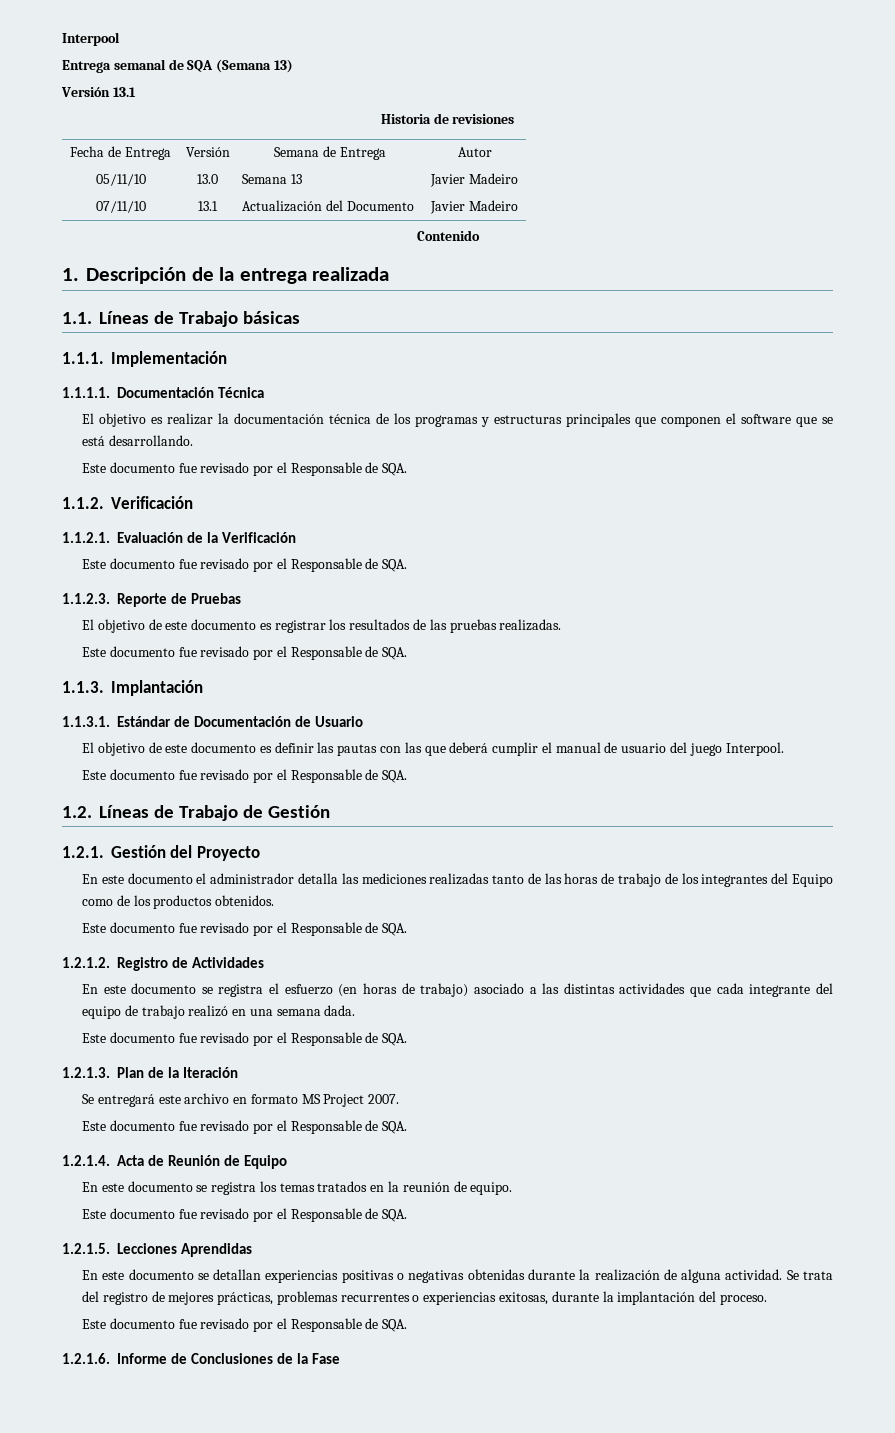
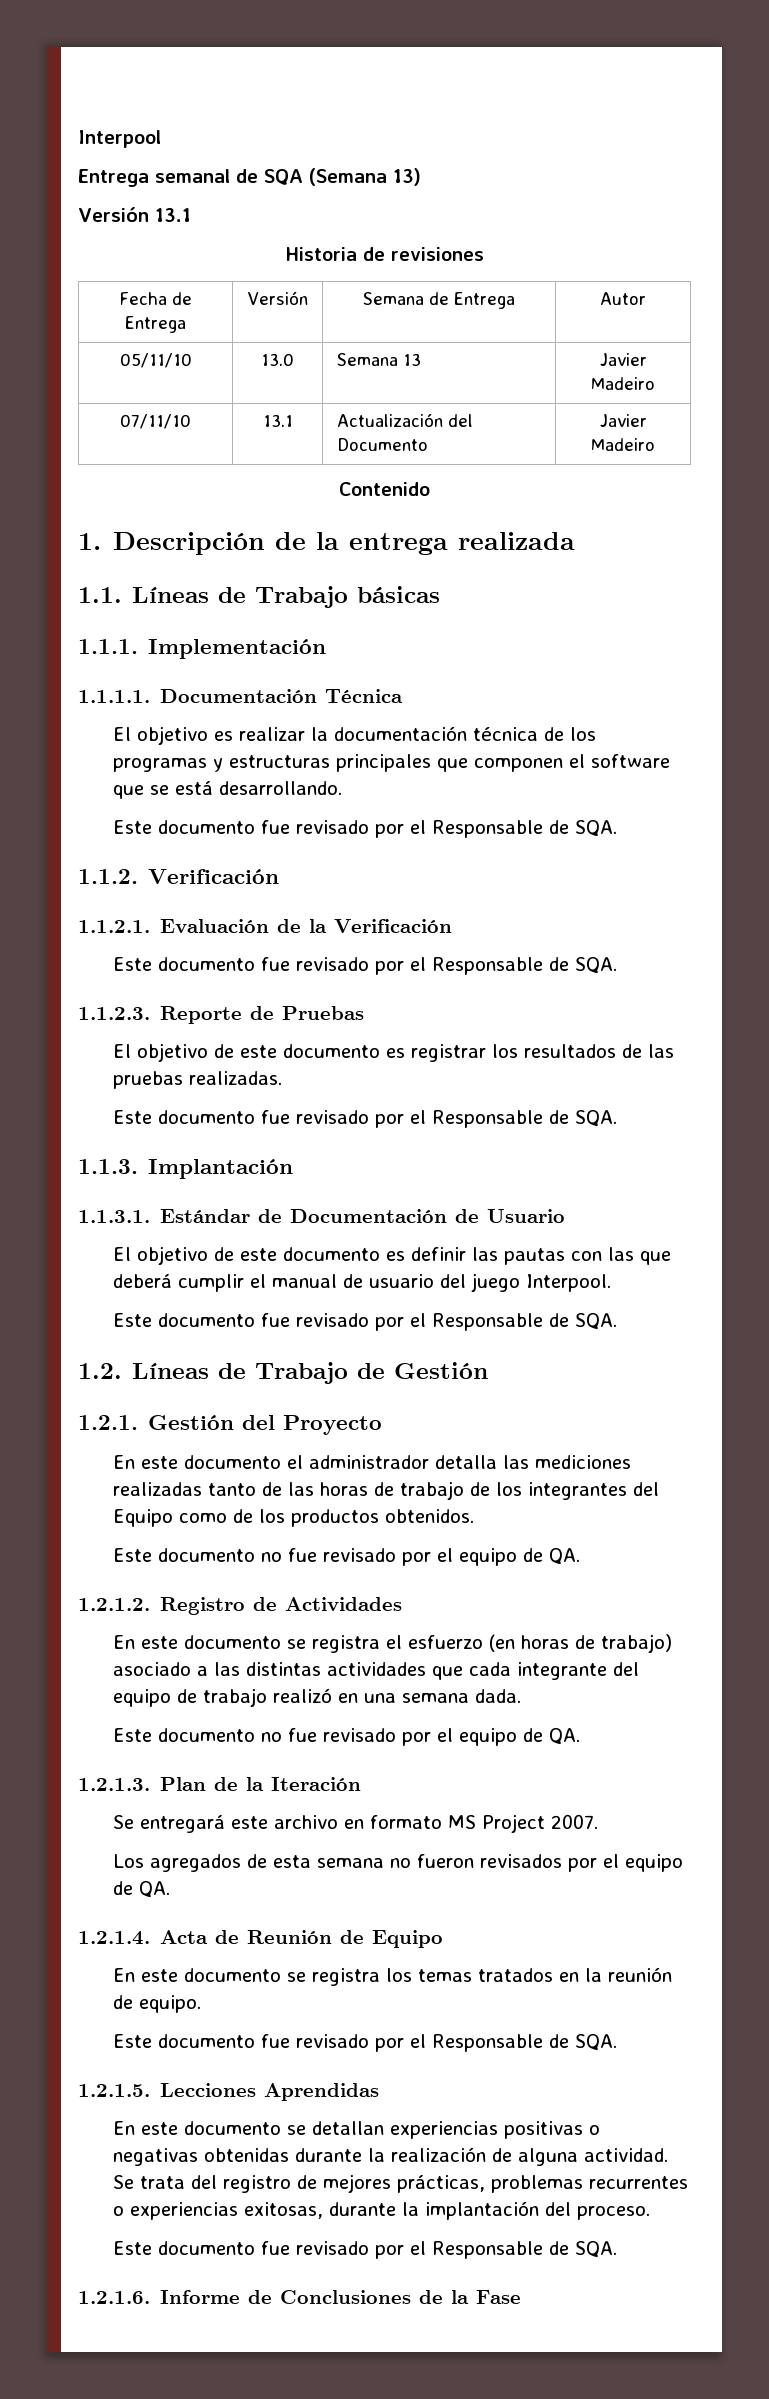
[178,922,408,936] fue revisado por el Responsable de SQA. -> [261,1548,581,1566] no fue revisado por el equipo de QA.
[178,1032,408,1046] fue revisado por el Responsable de SQA. -> [261,1728,581,1746] no fue revisado por el equipo de QA.
[81,1120,408,1134] Este documento fue revisado por el Responsable de SQA. -> [113,1854,684,1872] [113,1881,171,1897] Los agregados de esta semana no fueron revisados por el equipo de QA.

